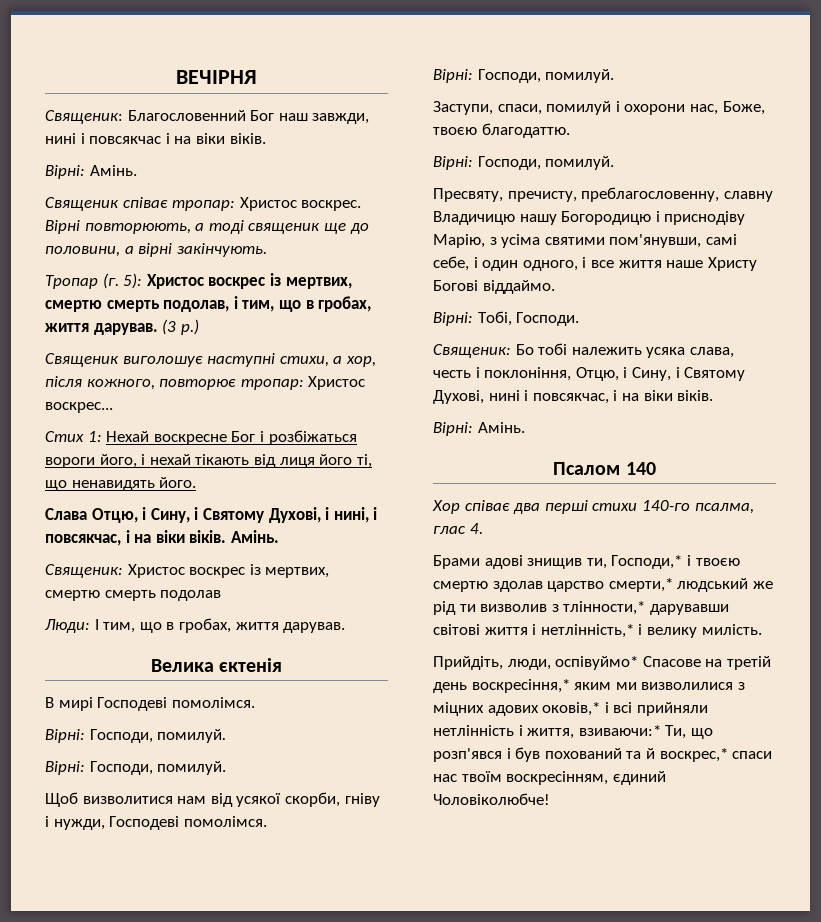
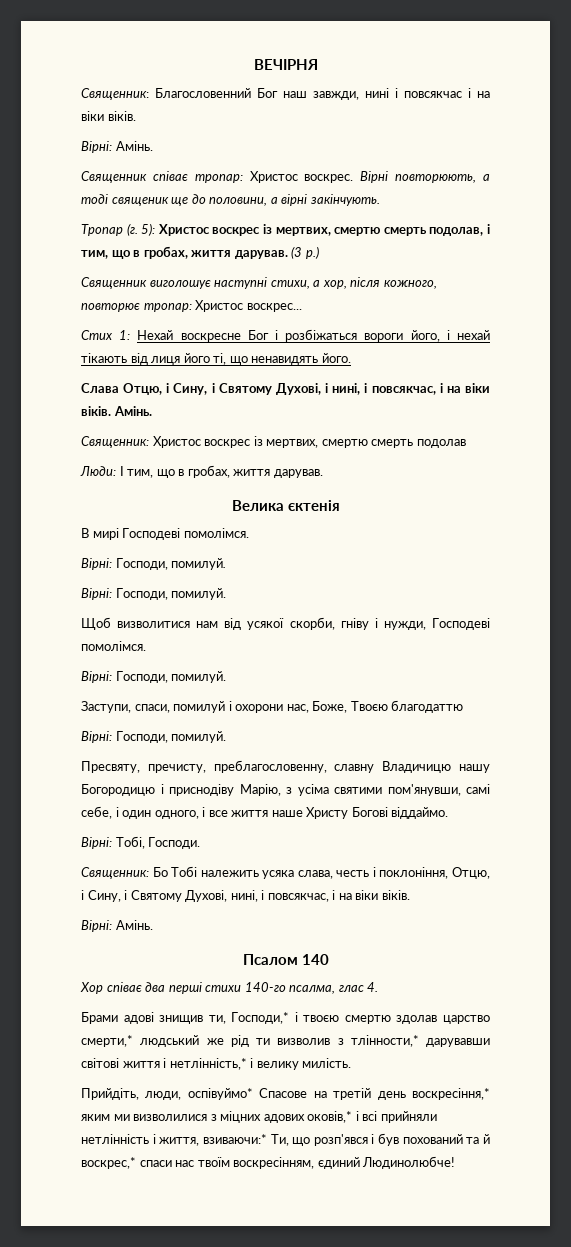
[45,110,123,124] Священик: -> [81,88,149,100] Священник:
[45,197,119,211] Священик -> [81,171,147,183] Священник
[45,353,119,367] Священик -> [81,277,147,289] Священник
[45,564,123,578] Священик: -> [81,436,149,448] Священник:
[433,123,570,138] твоєю благодаттю. -> [350,700,464,713] Твоєю благодаттю
[433,343,568,358] Священик: Бо тобі -> [81,866,198,879] Священник: Бо Тобі
[488,390,520,401] нині -> [230,890,258,902] нині,
[433,793,550,805] Чоловіколюбче! -> [362,1156,456,1169] Людинолюбче!

